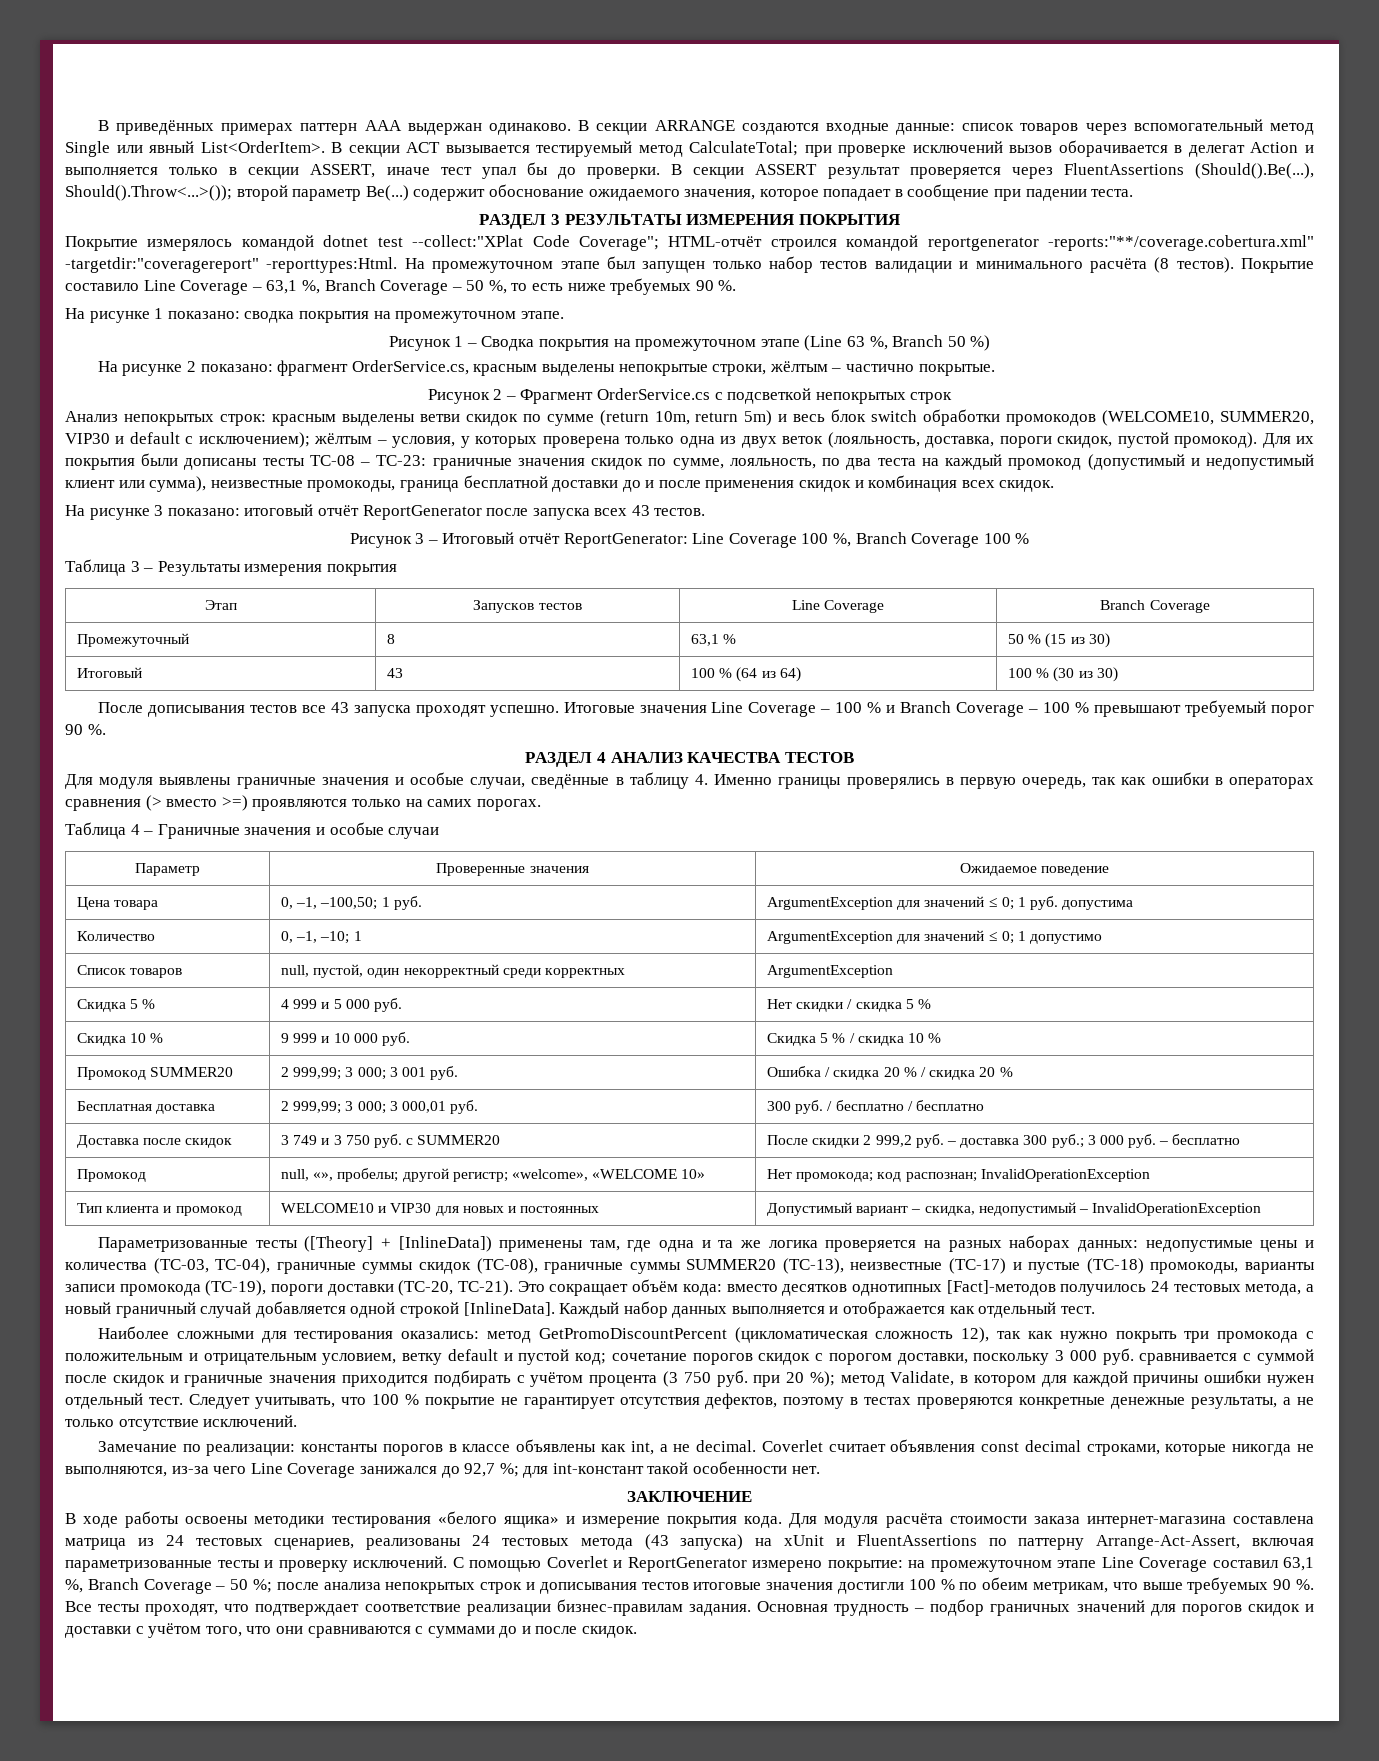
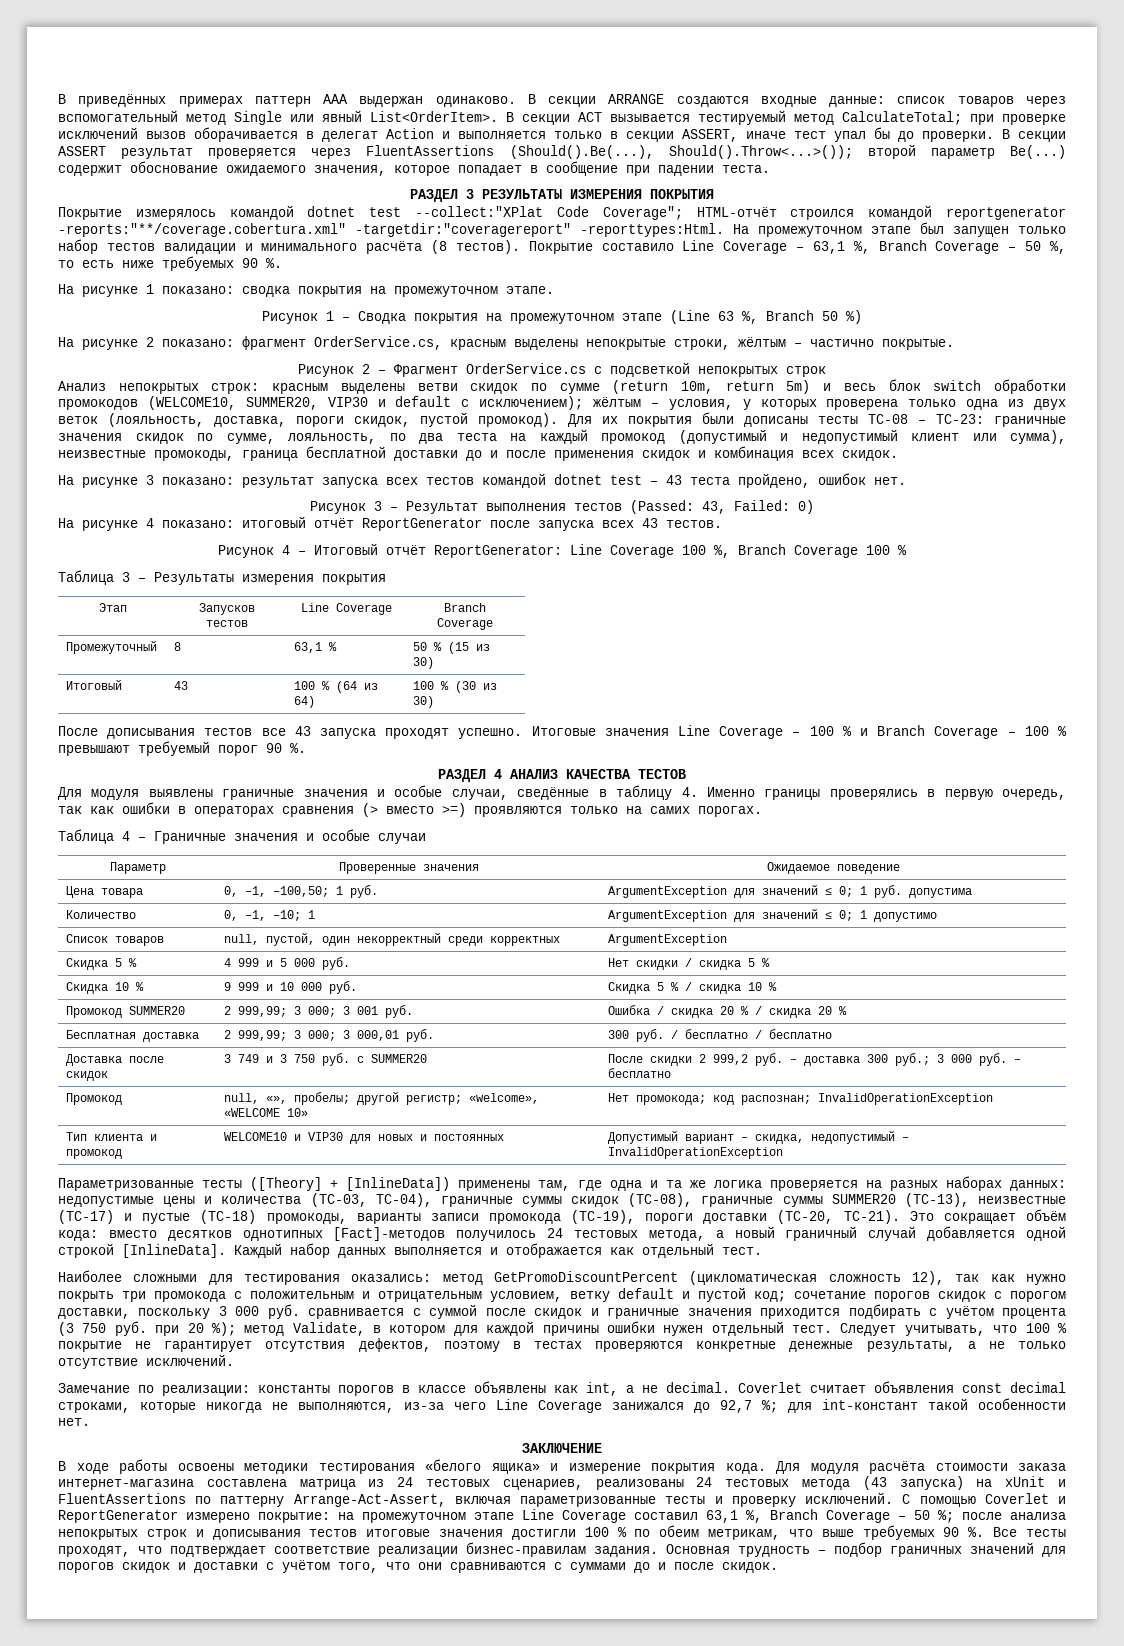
(240, 512) none -> [242,473,906,488] [310,500,814,514] [58,518,234,531] результат запуска всех тестов командой dotnet test – 43 теста пройдено, ошибок нет. // Рисунок 3 – Результат выполнения тестов (Passed: 43, Failed: 0) // На рисунке 4 показано:
[415,533,425,544] 3 -> [282,545,290,555] 4

